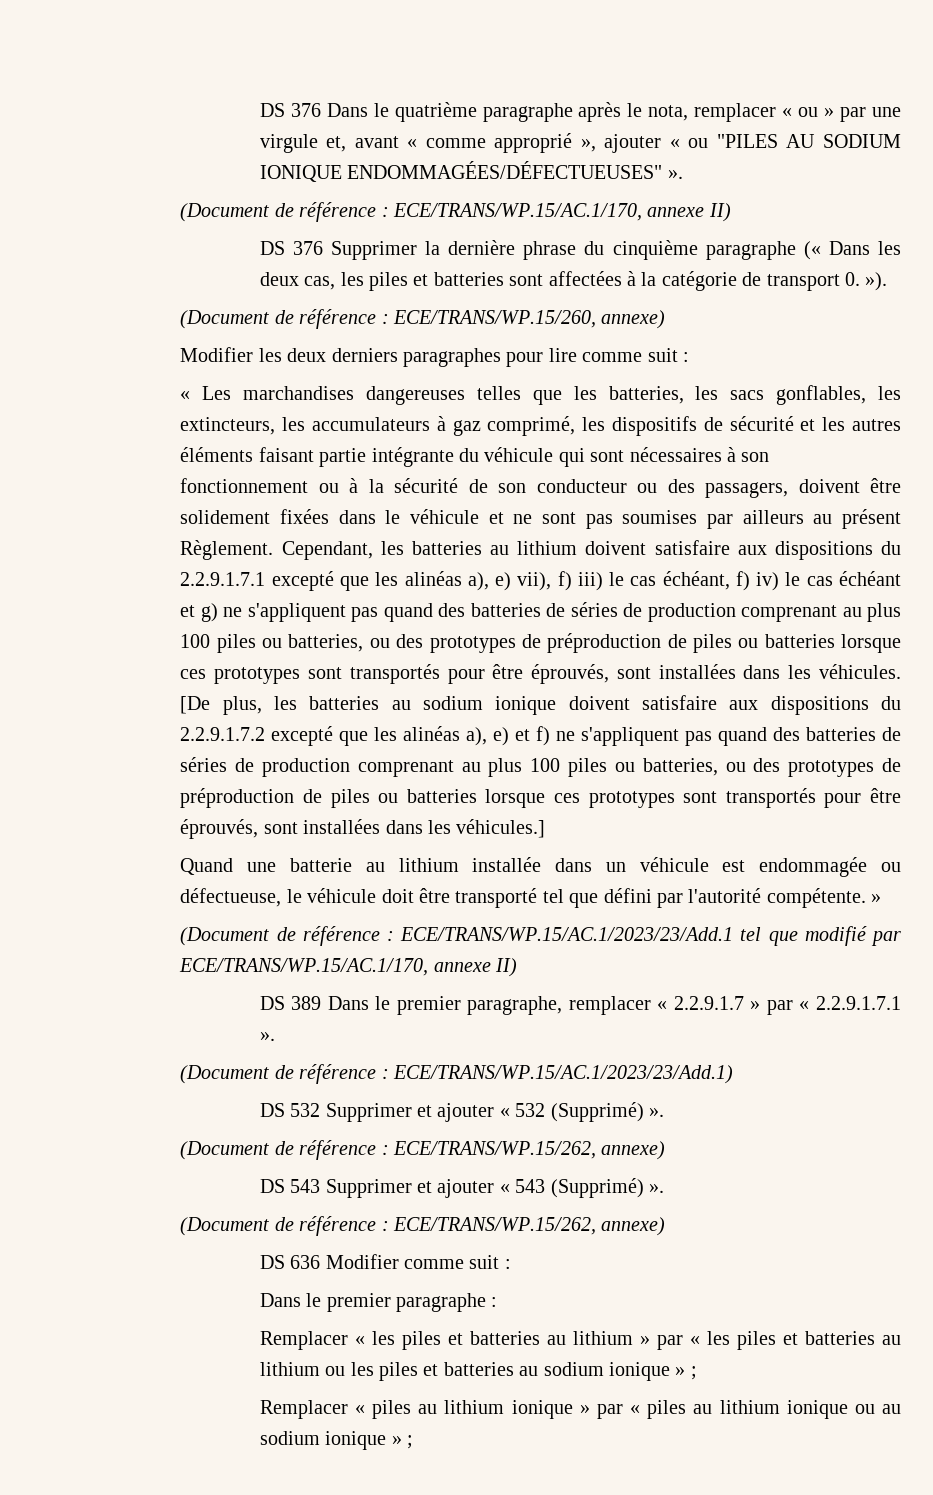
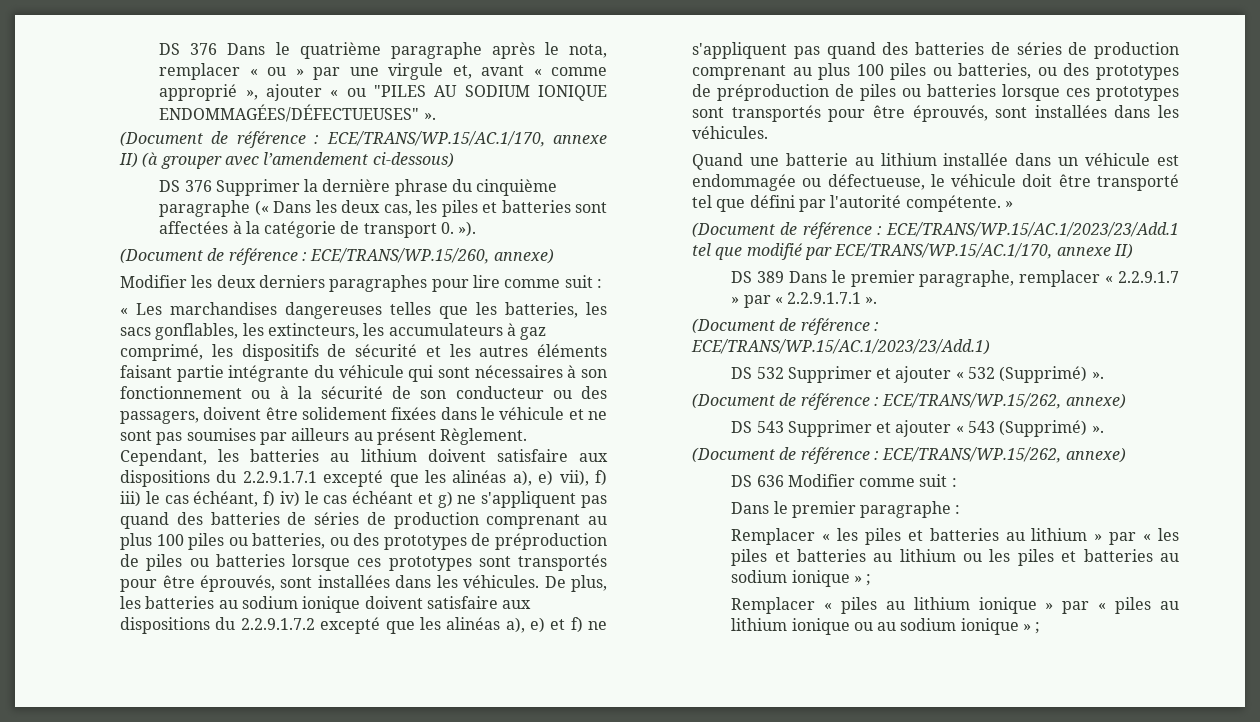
(731, 212) none -> [142,152,454,169] (à grouper avec l’amendement ci-dessous)
[180,696,211,714] [De -> [544,576,566,588] De
[456,819,546,838] véhicules.] -> [692,126,769,139] véhicules.

